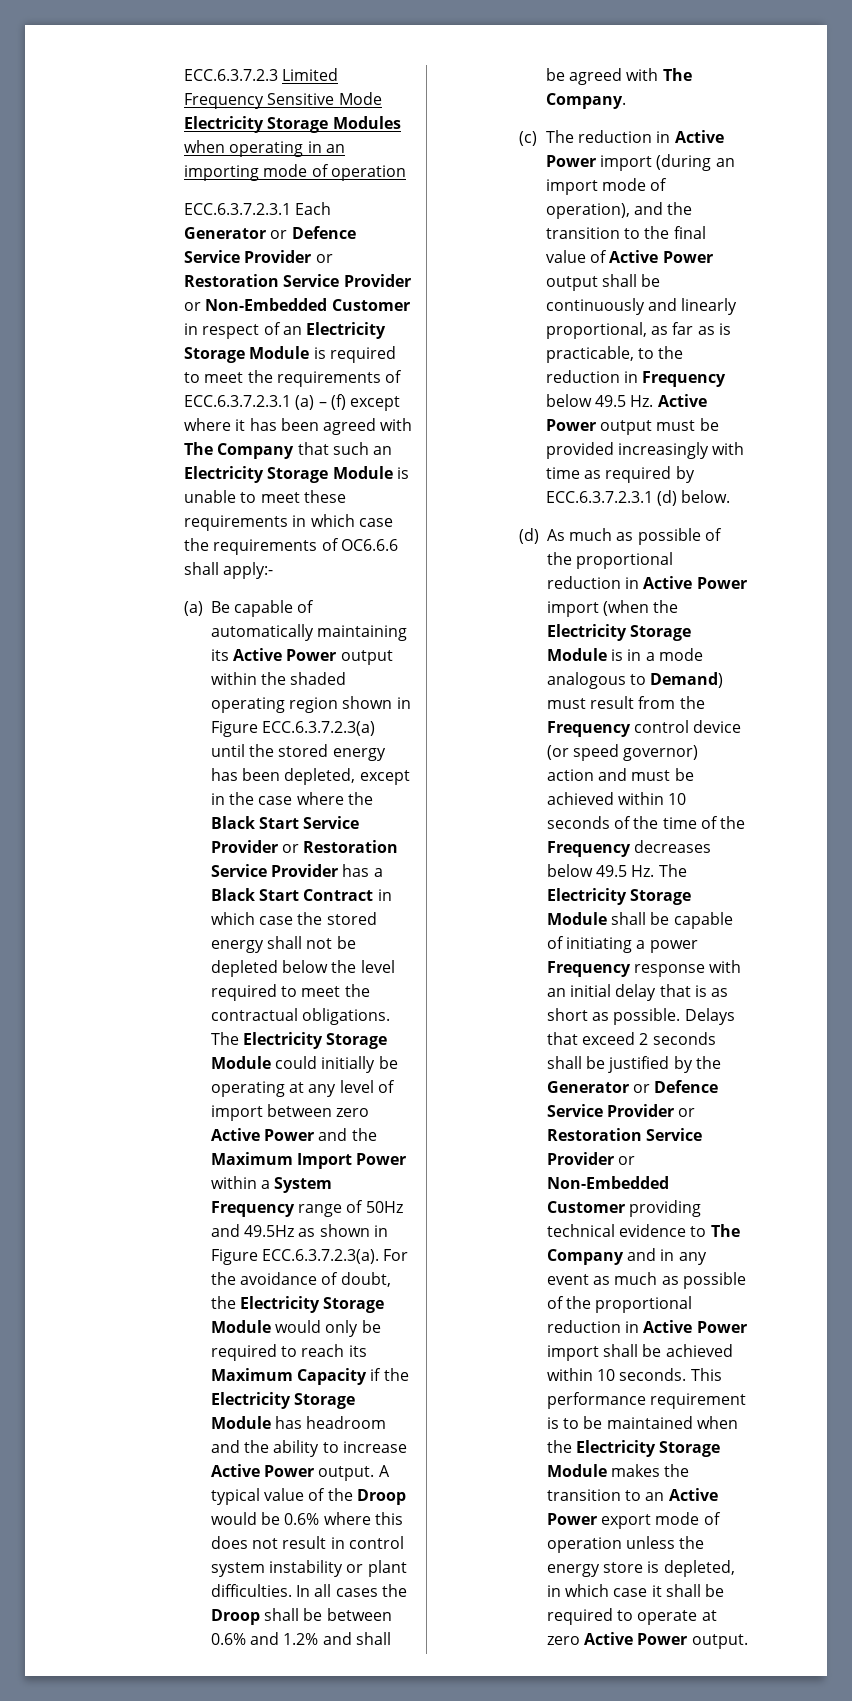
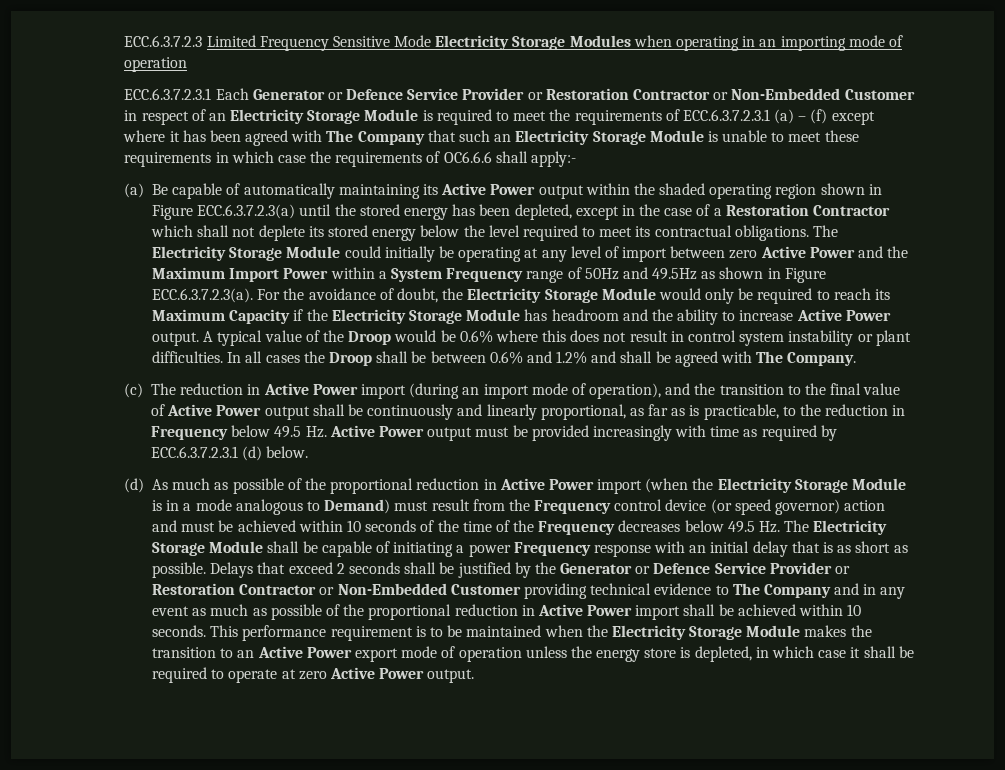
[283,274,411,287] Service Provider -> [632,89,710,100] Contractor
[296,792,373,805] [210,816,360,829] [210,840,399,853] [210,864,383,877] [210,888,392,901] [210,912,377,925] [210,936,356,953] [210,960,278,977] where the Black Start Service Provider or Restoration Service Provider has a Black Start Contract in which case the stored energy shall not be depleted -> [696,204,891,216] [151,225,417,241] of a Restoration Contractor which shall not deplete its stored energy
[344,984,370,997] the -> [635,226,651,237] its
[646,1128,703,1141] [546,1152,614,1165] Service Provider -> [239,584,317,595] Contractor

